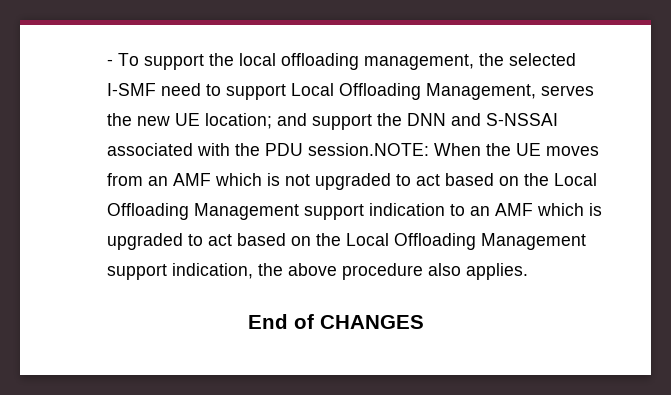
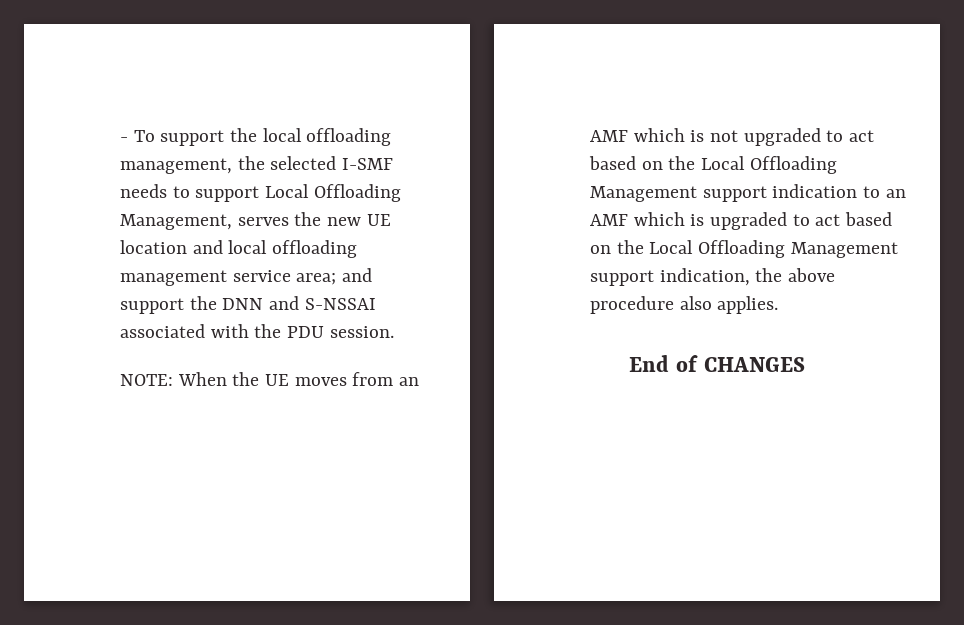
[160,83,201,96] need -> [119,184,167,198] needs
[204,113,272,129] location; -> [119,240,357,258] [119,270,337,286] location and local offloading management service area;
[307,143,429,156] session.NOTE: -> [329,326,394,338] [119,374,173,386] session. // NOTE:

